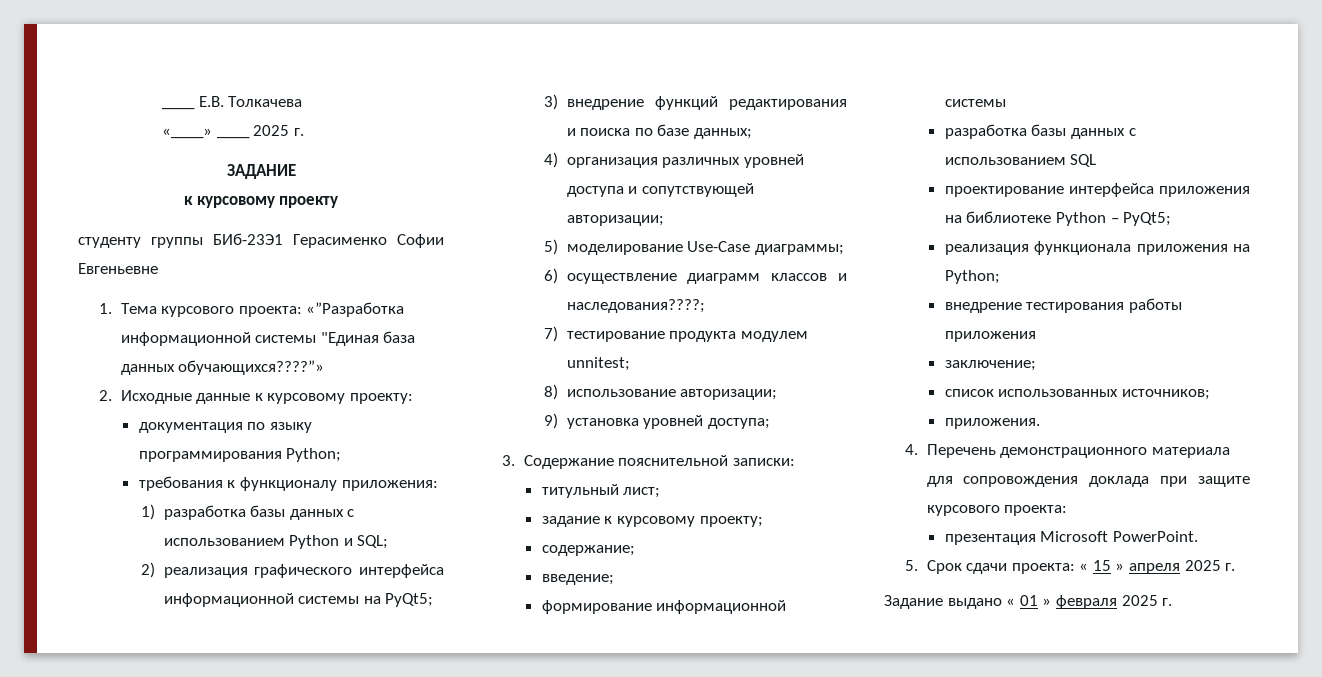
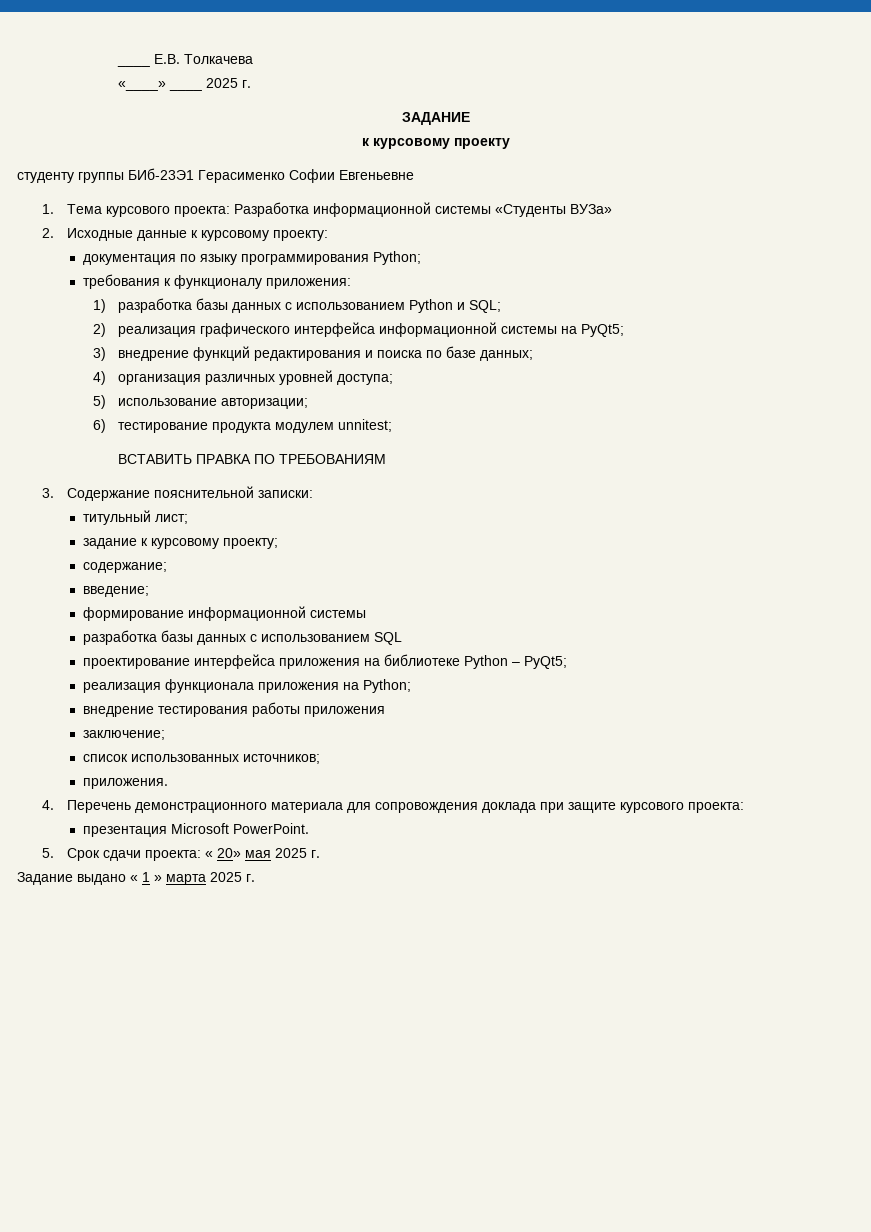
[306,302,405,317] [120,331,416,346] [120,360,325,375] «”Разработка информационной системы "Единая база данных обучающихся????”» -> [234,202,613,217] Разработка информационной системы «Студенты ВУЗа»
[566,183,754,197] [566,215,664,226] [544,239,844,255] [544,268,847,284] [566,299,705,313] [544,326,808,342] [566,357,630,371] [544,384,778,400] [544,413,770,429] доступа и сопутствующей авторизации; // 5) моделирование Use-Case диаграммы; // 6) осуществление диаграмм классов и наследования????; // 7) тестирование продукта модулем unnitest; // 8) использование авторизации; // 9) установка уровней доступа; -> [336,374,393,385] [92,395,308,409] [92,419,392,433] [117,454,386,464] доступа; // 5) использование авторизации; // 6) тестирование продукта модулем unnitest; // ВСТАВИТЬ ПРАВКА ПО ТРЕБОВАНИЯМ
[1092,560,1181,574] 15 » апреля -> [217,848,272,858] 20» мая
[1019,595,1117,609] 01 » февраля -> [142,872,206,885] 1 » марта

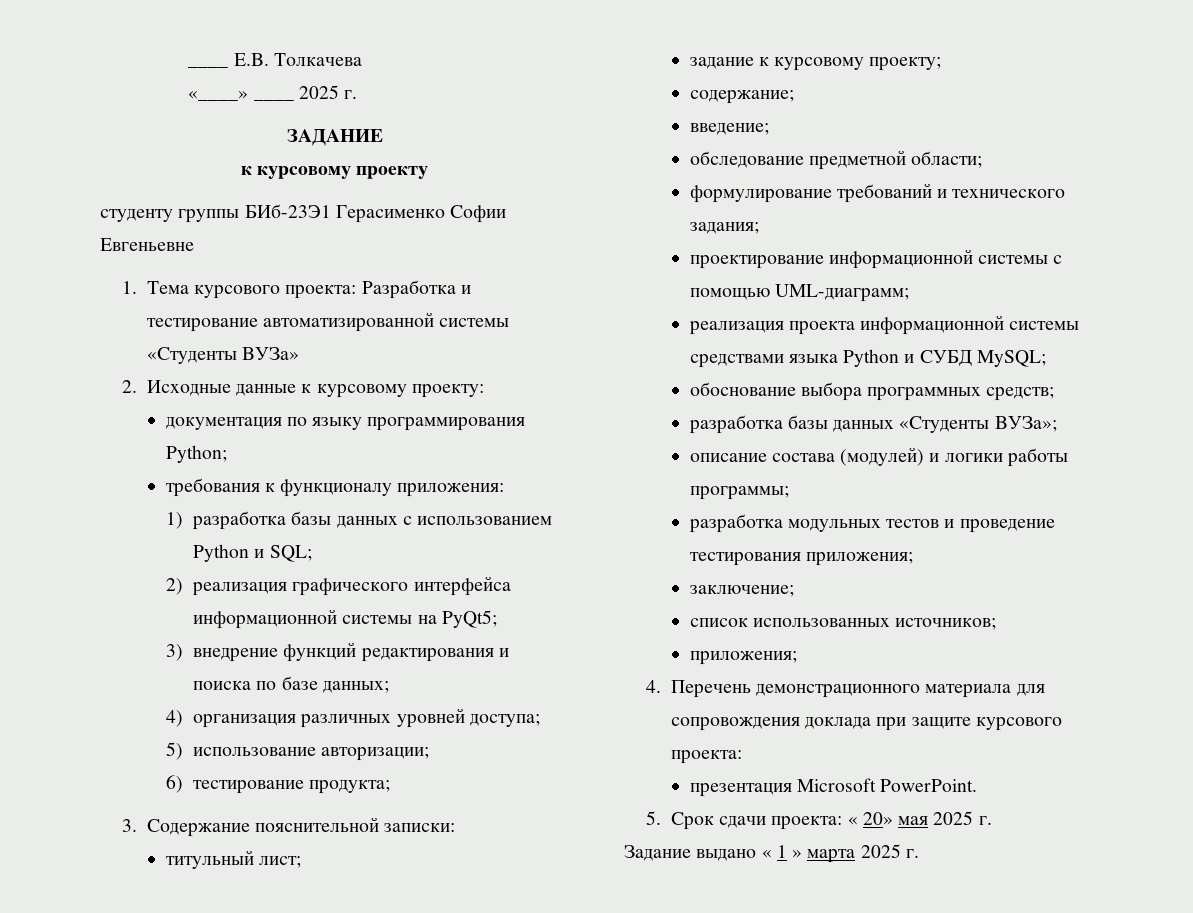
[313,202,432,217] информационной -> [460,285,471,294] [146,312,435,332] и тестирование автоматизированной
[211,419,392,433] [117,454,386,464] продукта модулем unnitest; // ВСТАВИТЬ ПРАВКА ПО ТРЕБОВАНИЯМ -> [309,780,391,794] продукта;
[82,606,366,621] [82,630,402,645] [82,654,567,669] [82,679,411,693] [82,702,385,717] формирование информационной системы // разработка базы данных с использованием SQL // проектирование интерфейса приложения на библиотеке Python – PyQt5; // реализация функционала приложения на Python; // внедрение тестирования работы приложения -> [689,150,983,170] [689,183,1066,203] [689,222,759,234] [689,249,1063,269] [689,284,909,302] [688,315,1080,335] [689,349,1046,368] [689,382,1055,401] [688,415,1057,434] [689,447,1068,467] [689,486,789,500] [688,514,1055,533] [689,552,913,566] обследование предметной области; // формулирование требований и технического задания; // проектирование информационной системы с помощью UML-диаграмм; // реализация проекта информационной системы средствами языка Python и СУБД MySQL; // обоснование выбора программных средств; // разработка базы данных «Студенты ВУЗа»; // описание состава (модулей) и логики работы программы; // разработка модульных тестов и проведение тестирования приложения;
[82,778,168,789] приложения. -> [689,651,797,665] приложения;

